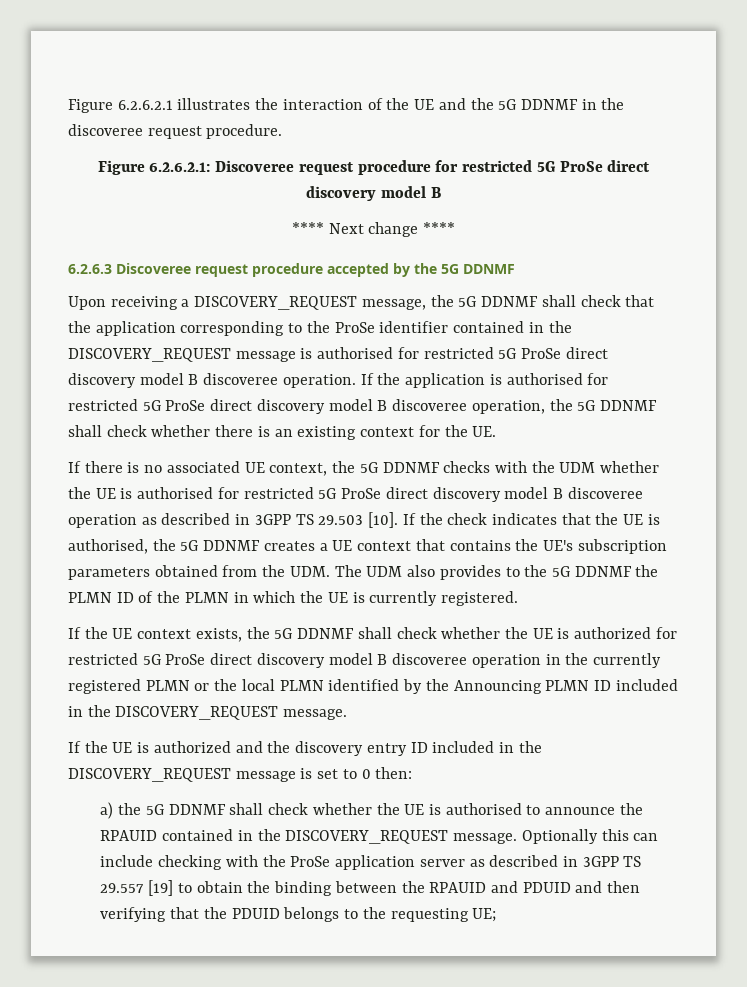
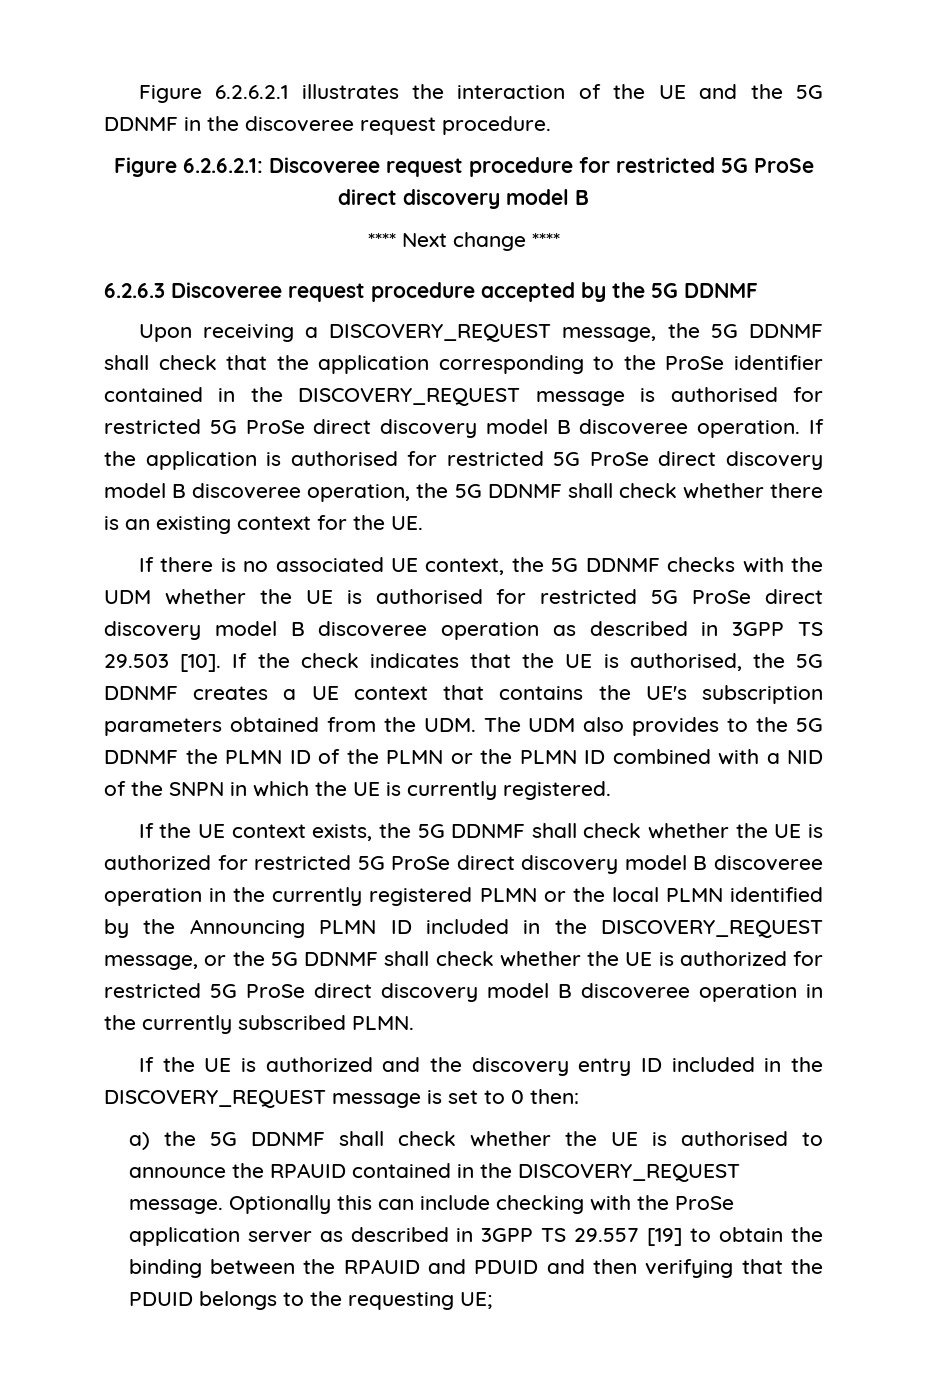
(229, 597) none -> [450,749,823,765] [104,781,224,796] or the PLMN ID combined with a NID of the SNPN
[283,709,348,720] message. -> [104,951,823,970] [104,983,823,1002] [104,1015,414,1034] message, or the 5G DDNMF shall check whether the UE is authorized for restricted 5G ProSe direct discovery model B discoveree operation in the currently subscribed PLMN.

